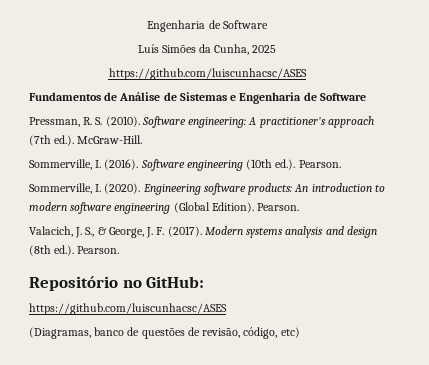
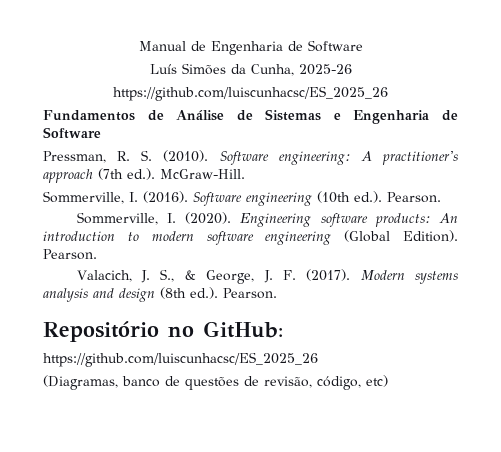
(147, 26) none -> [138,41,206,51] Manual de
[252,45,277,53] [108,68,307,80] 2025 // https://github.com/luiscunhacsc/ASES -> [298,64,352,75] [113,86,388,101] 2025-26 // https://github.com/luiscunhacsc/ES_2025_26
[29,303,227,315] https://github.com/luiscunhacsc/ASES -> [43,352,318,367] https://github.com/luiscunhacsc/ES_2025_26

